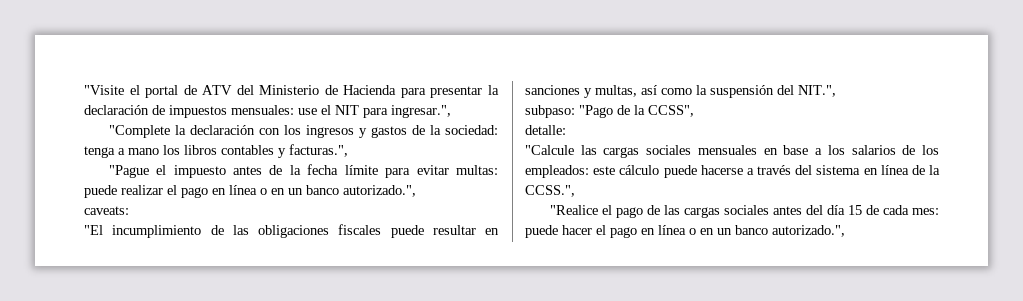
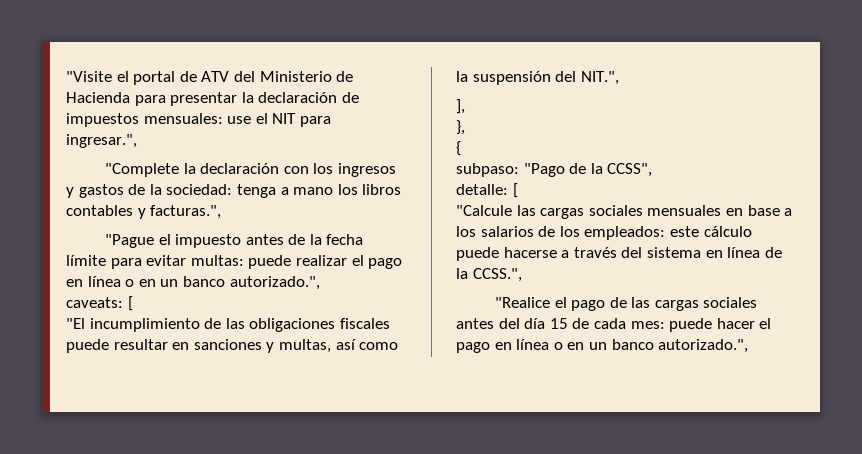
(129, 210) none -> [127,296,133,311] [
(836, 91) none -> [456,99,465,114] [456,120,465,135] [456,141,461,156] // ], // }, // {
(566, 130) none -> [512,183,518,198] [

